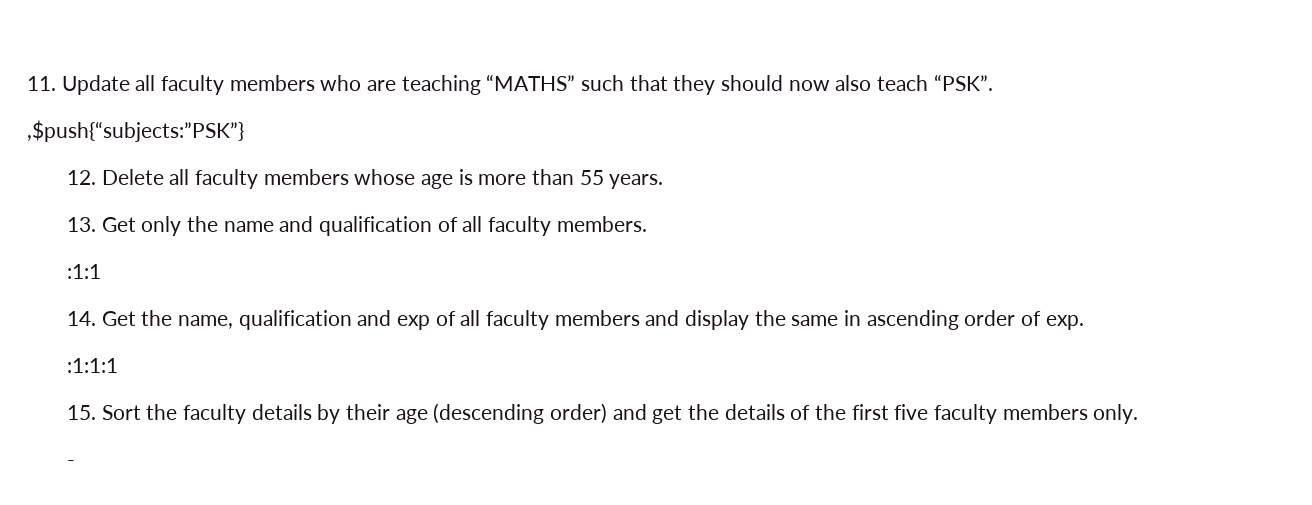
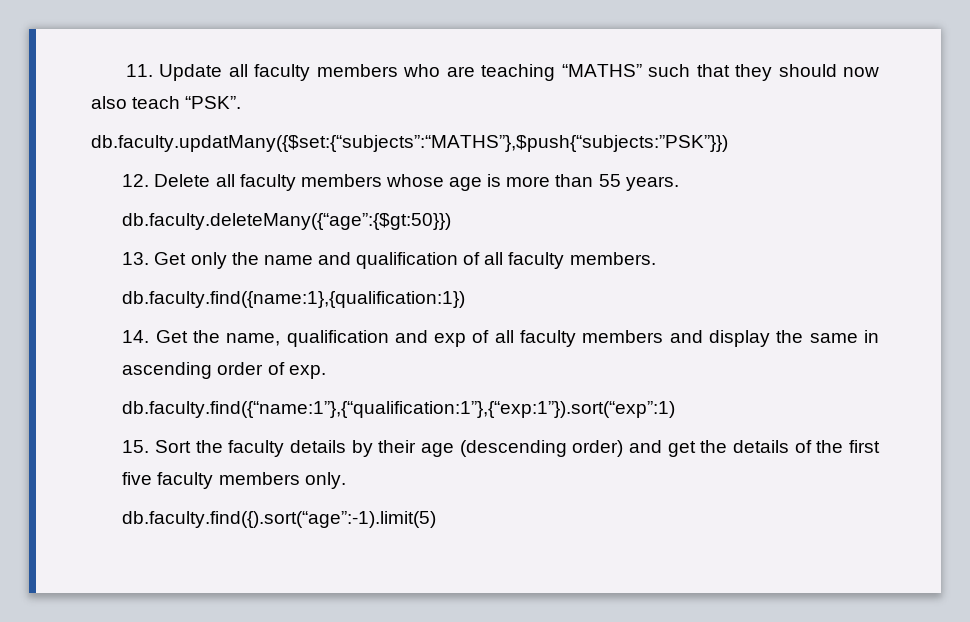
[27,120,244,142] ,$push{“subjects:”PSK”} -> [91,135,728,152] db.faculty.updatMany({$set:{“subjects”:“MATHS”},$push{“subjects:”PSK”}})
(664, 181) none -> [122,213,452,230] // db.faculty.deleteMany({“age”:{$gt:50}})
[67,264,102,279] :1:1 -> [122,291,466,308] db.faculty.find({name:1},{qualification:1})
[67,358,119,373] :1:1:1 -> [122,401,676,418] db.faculty.find({“name:1”},{“qualification:1”},{“exp:1”}).sort(“exp”:1)
[67,460,76,467] - -> [122,511,437,528] db.faculty.find({).sort(“age”:-1).limit(5)

